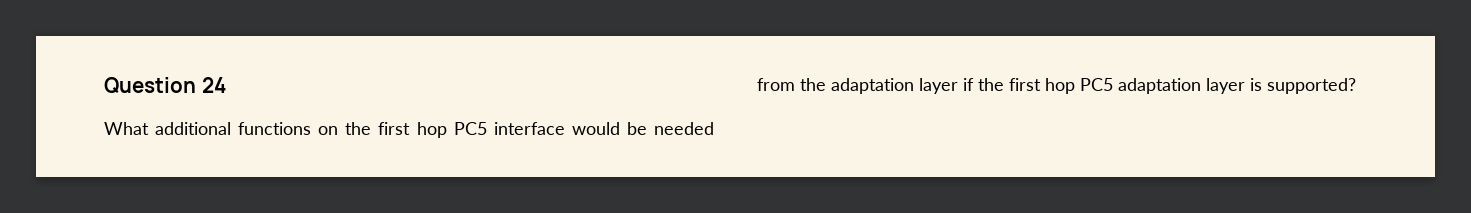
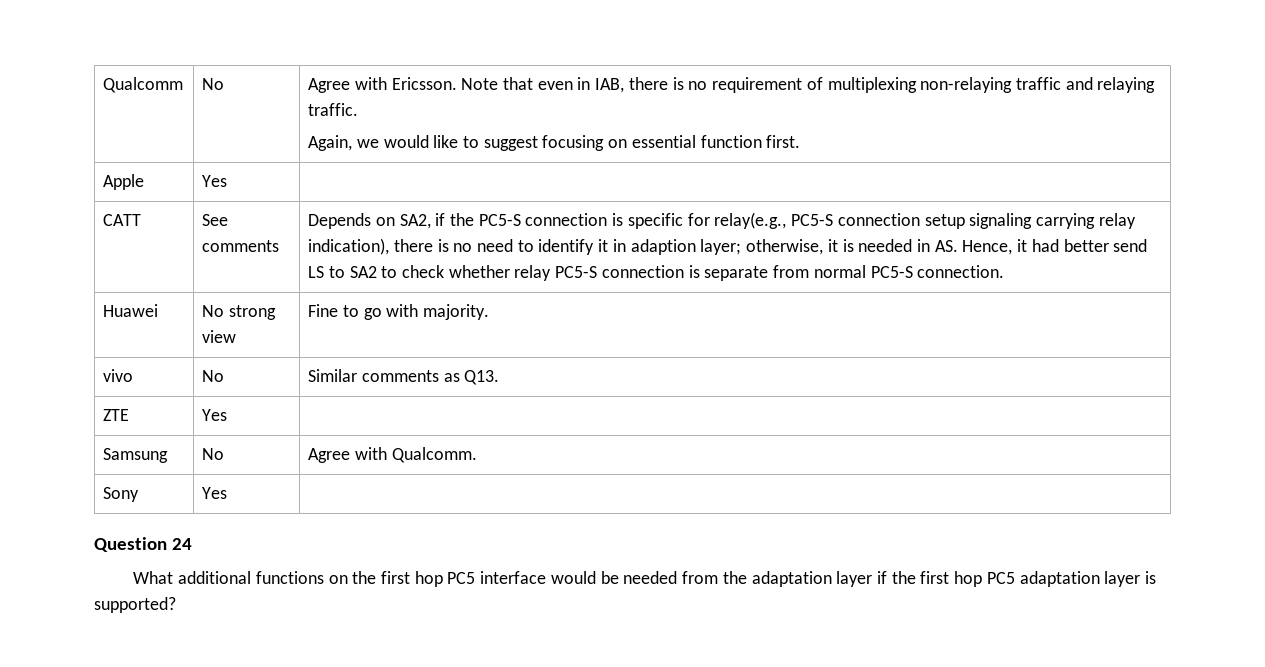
(104, 85) none -> [103,77,184,93] [202,78,225,90] [308,77,1156,93] [308,103,359,116] [308,135,801,151] [103,174,145,190] [202,175,228,187] [103,214,142,226] [202,214,229,226] [202,240,280,252] [308,212,1136,229] [308,238,1148,255] [308,265,1005,281] [103,304,159,317] [202,305,276,320] [202,330,237,343] [308,304,490,320] [103,369,134,382] [202,370,225,382] [308,369,500,385] [103,409,130,421] [202,409,228,421] [103,448,169,463] [202,448,225,460] [308,447,477,463] [103,487,140,502] [202,487,228,499] Qualcomm | No | Agree with Ericsson. Note that even in IAB, there is no requirement of multiplexing non-relaying traffic and relaying traffic. // Again, we would like to suggest focusing on essential function first. // Apple | Yes | // CATT | See comments | Depends on SA2, if the PC5-S connection is specific for relay(e.g., PC5-S connection setup signaling carrying relay indication), there is no need to identify it in adaption layer; otherwise, it is needed in AS. Hence, it had better send LS to SA2 to check whether relay PC5-S connection is separate from normal PC5-S connection. // Huawei | No strong view | Fine to go with majority. // vivo | No | Similar comments as Q13. // ZTE | Yes | // Samsung | No | Agree with Qualcomm. // Sony | Yes | //

